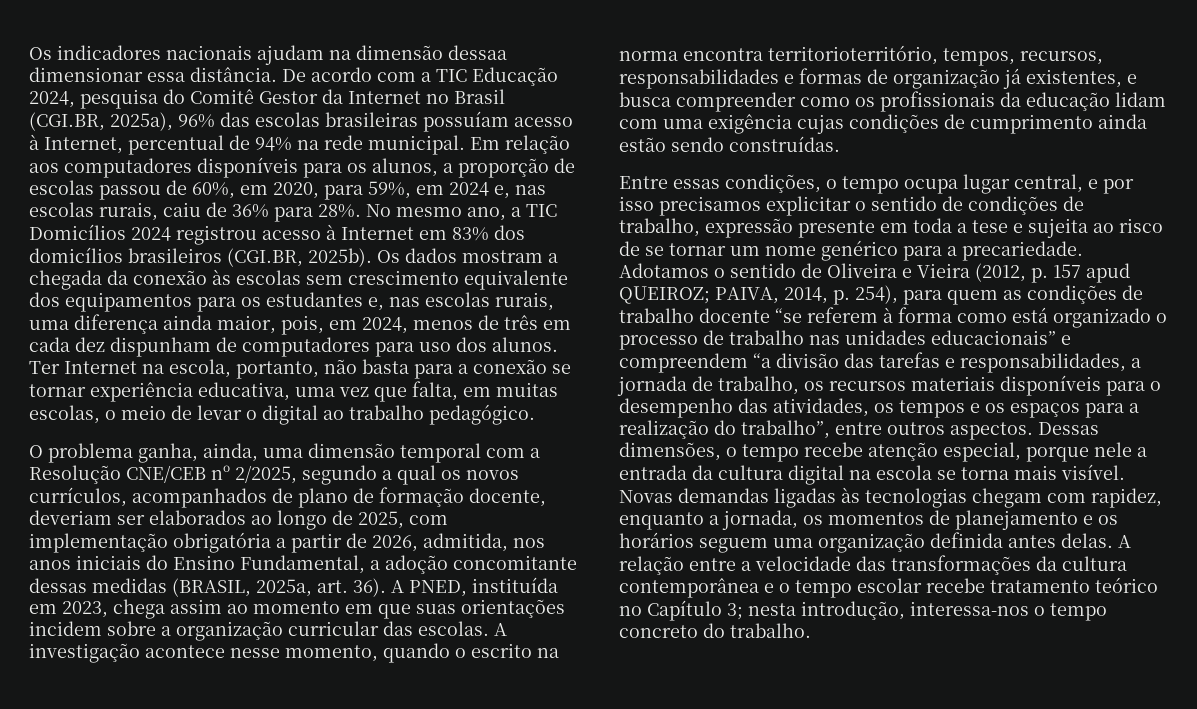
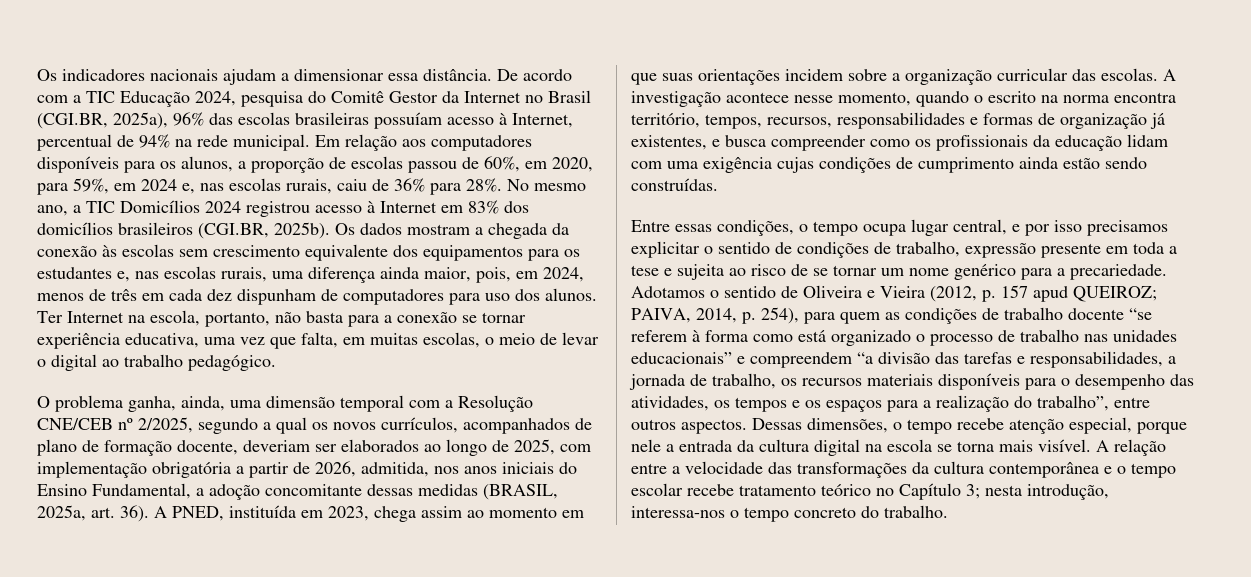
[329,45,507,60] na dimensão dessaa -> [281,73,289,81] a
[768,45,938,65] territorioterritório, -> [631,113,700,128] território,
[619,487,1162,508] [619,510,1118,530] [619,532,1113,553] Novas demandas ligadas às tecnologias chegam com rapidez, enquanto a jornada, os momentos de planejamento e os horários seguem uma organização definida antes delas. -> (1091, 445) none

